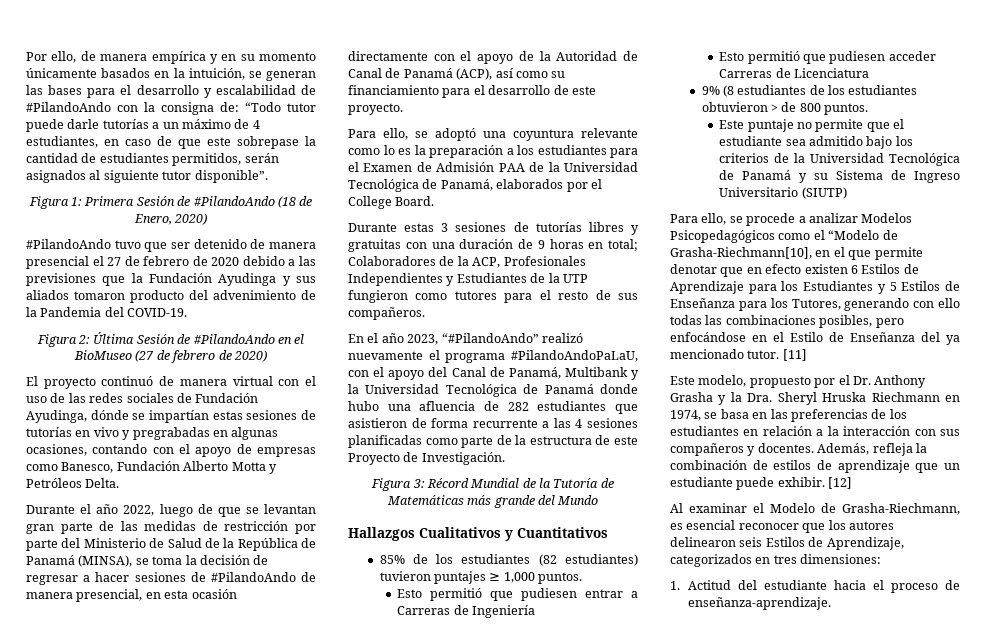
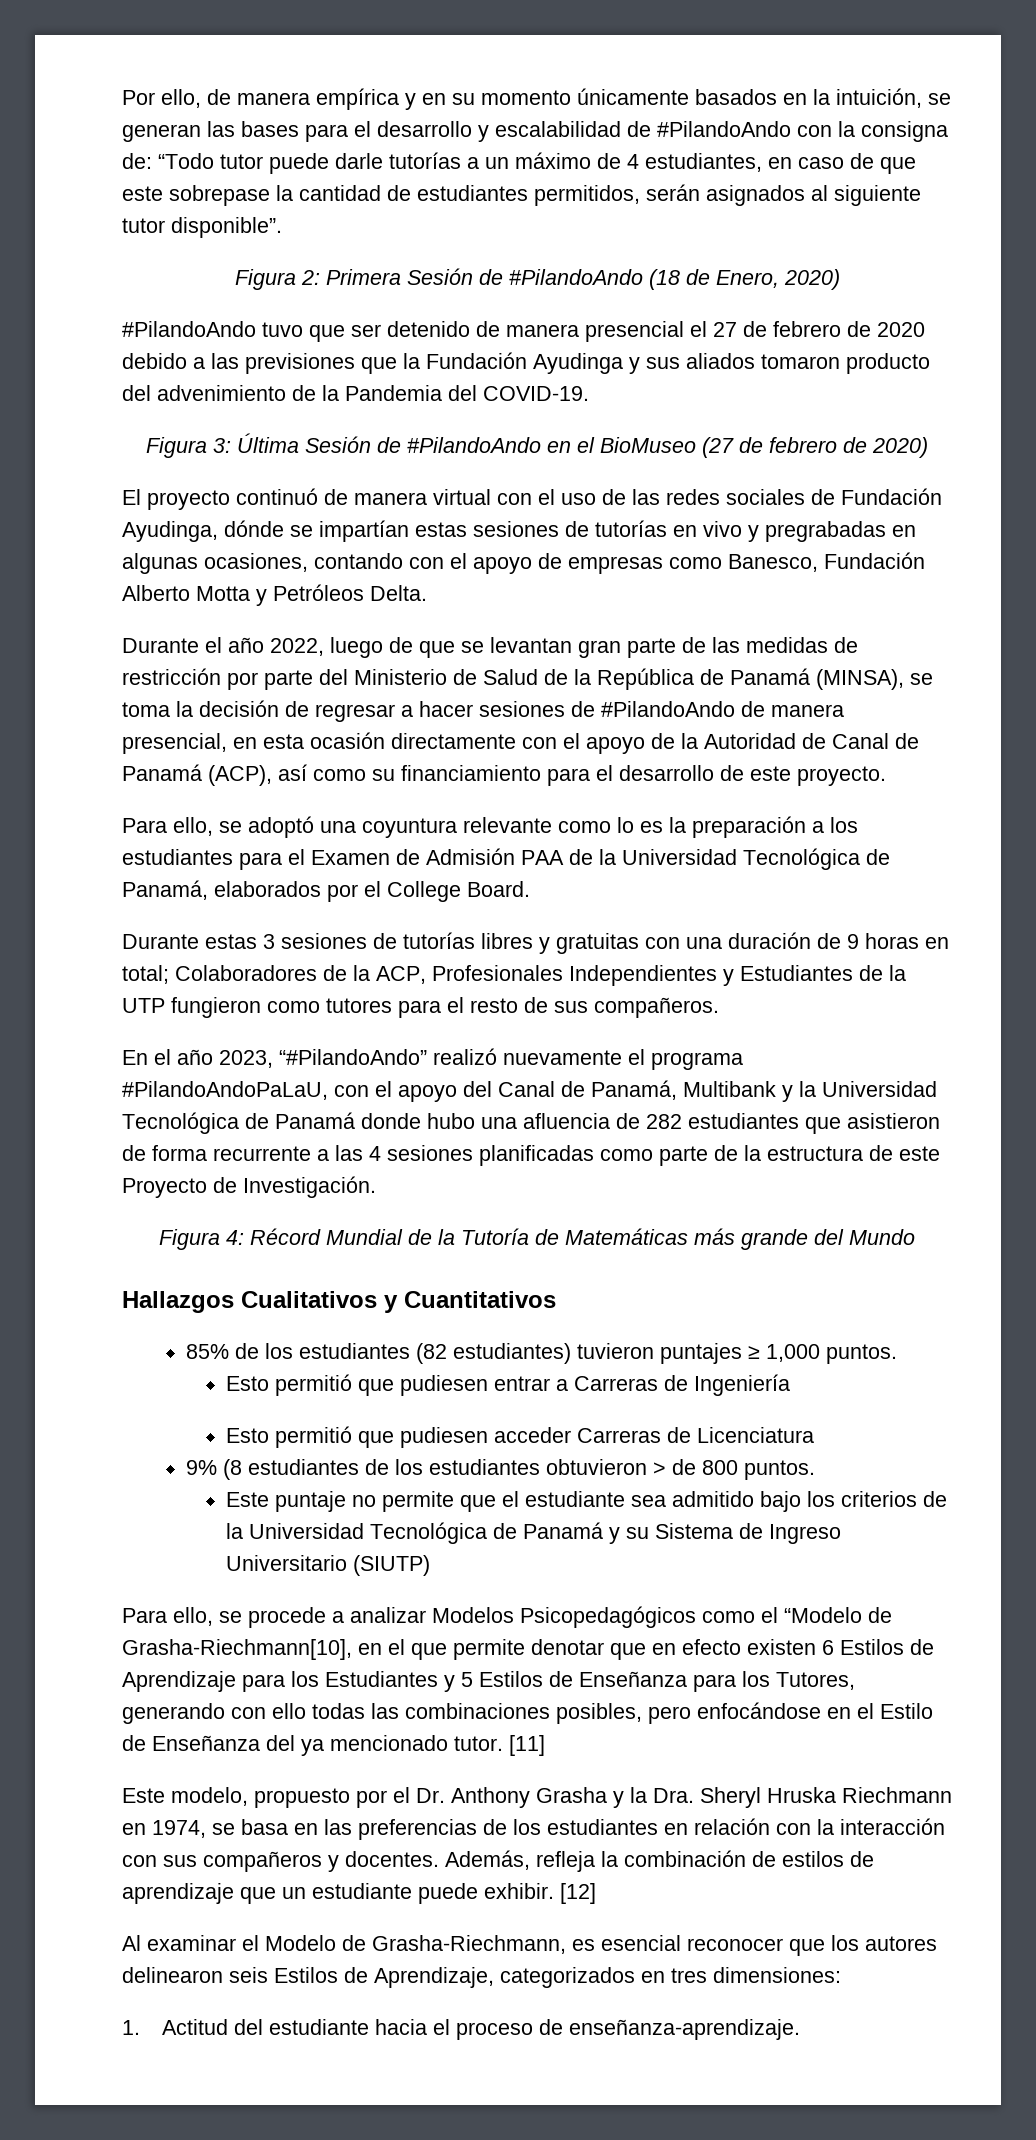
[71,197,83,206] 1: -> [300,270,320,285] 2:
[78,335,91,344] 2: -> [213,438,231,453] 3:
[412,479,425,488] 3: -> [226,1230,244,1245] 4:
[816,429,824,436] a -> [776,1823,811,1835] con

